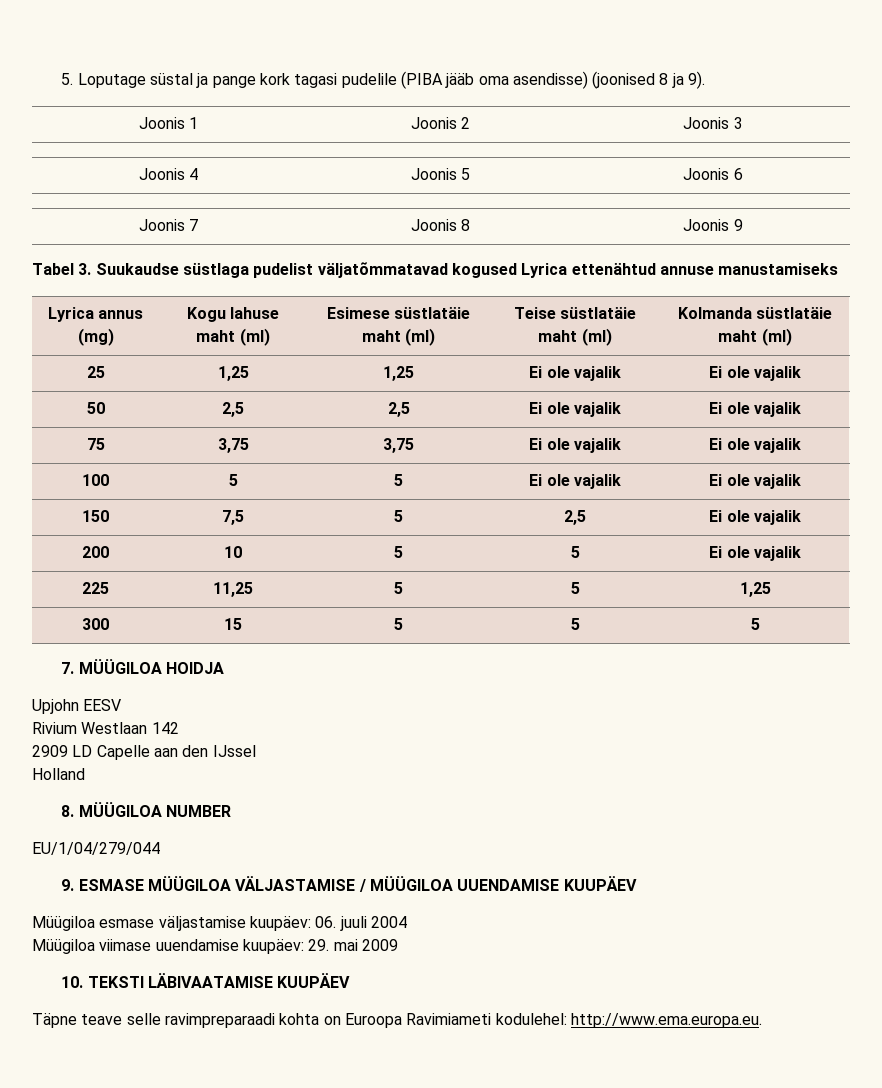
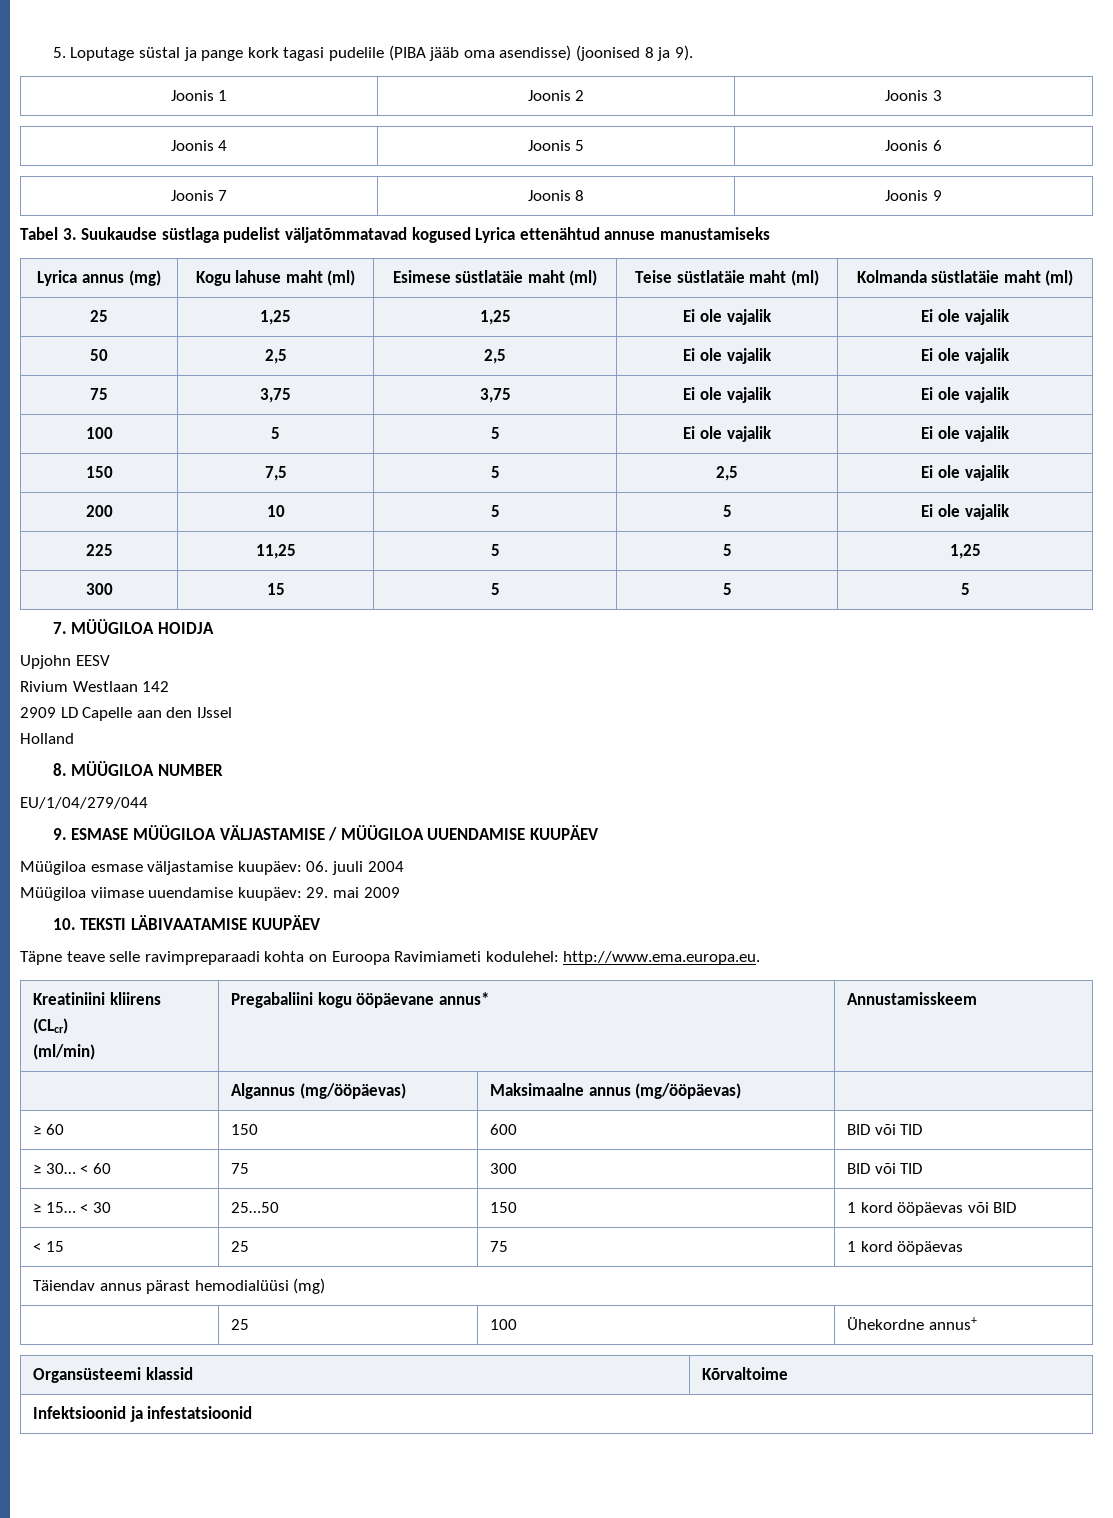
(762, 1020) none -> [33,992,161,1005] [33,1018,69,1034] [33,1044,96,1060] [231,992,489,1008] [847,992,978,1005] [231,1083,406,1099] [490,1083,742,1099] [33,1124,64,1135] [231,1124,259,1135] [490,1124,518,1135] [847,1124,923,1135] [33,1163,111,1174] [231,1163,250,1174] [490,1163,518,1174] [847,1163,923,1174] [33,1202,111,1213] [231,1202,280,1213] [490,1202,518,1213] [847,1202,1017,1216] [33,1241,64,1252] [231,1241,250,1252] [490,1241,509,1252] [847,1241,964,1255] [33,1278,326,1294] [231,1319,250,1330] [490,1319,518,1330] [847,1317,977,1330] [33,1367,193,1383] [702,1367,789,1380] [33,1406,253,1422] // Kreatiniini kliirens // (CLcr) // (ml/min) | Pregabaliini kogu ööpäevane annus* | Annustamisskeem // | Algannus (mg/ööpäevas) | Maksimaalne annus (mg/ööpäevas) | // ≥ 60 | 150 | 600 | BID või TID // ≥ 30… < 60 | 75 | 300 | BID või TID // ≥ 15… < 30 | 25…50 | 150 | 1 kord ööpäevas või BID // < 15 | 25 | 75 | 1 kord ööpäevas // Täiendav annus pärast hemodialüüsi (mg) // | 25 | 100 | Ühekordne annus+ // Organsüsteemi klassid | Kõrvaltoime // Infektsioonid ja infestatsioonid

